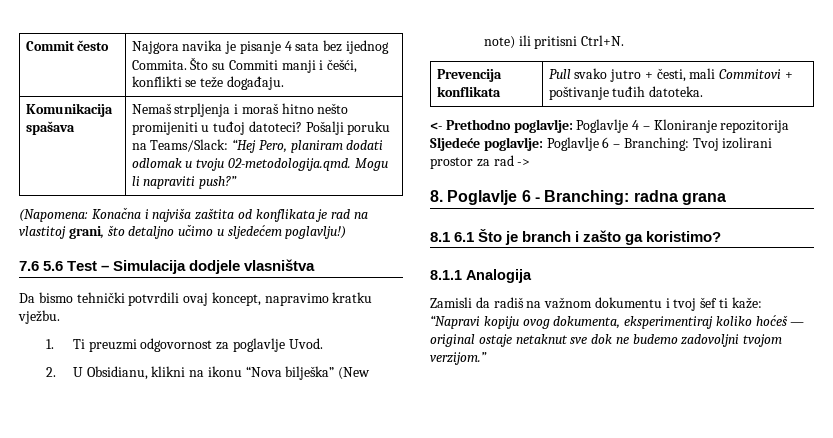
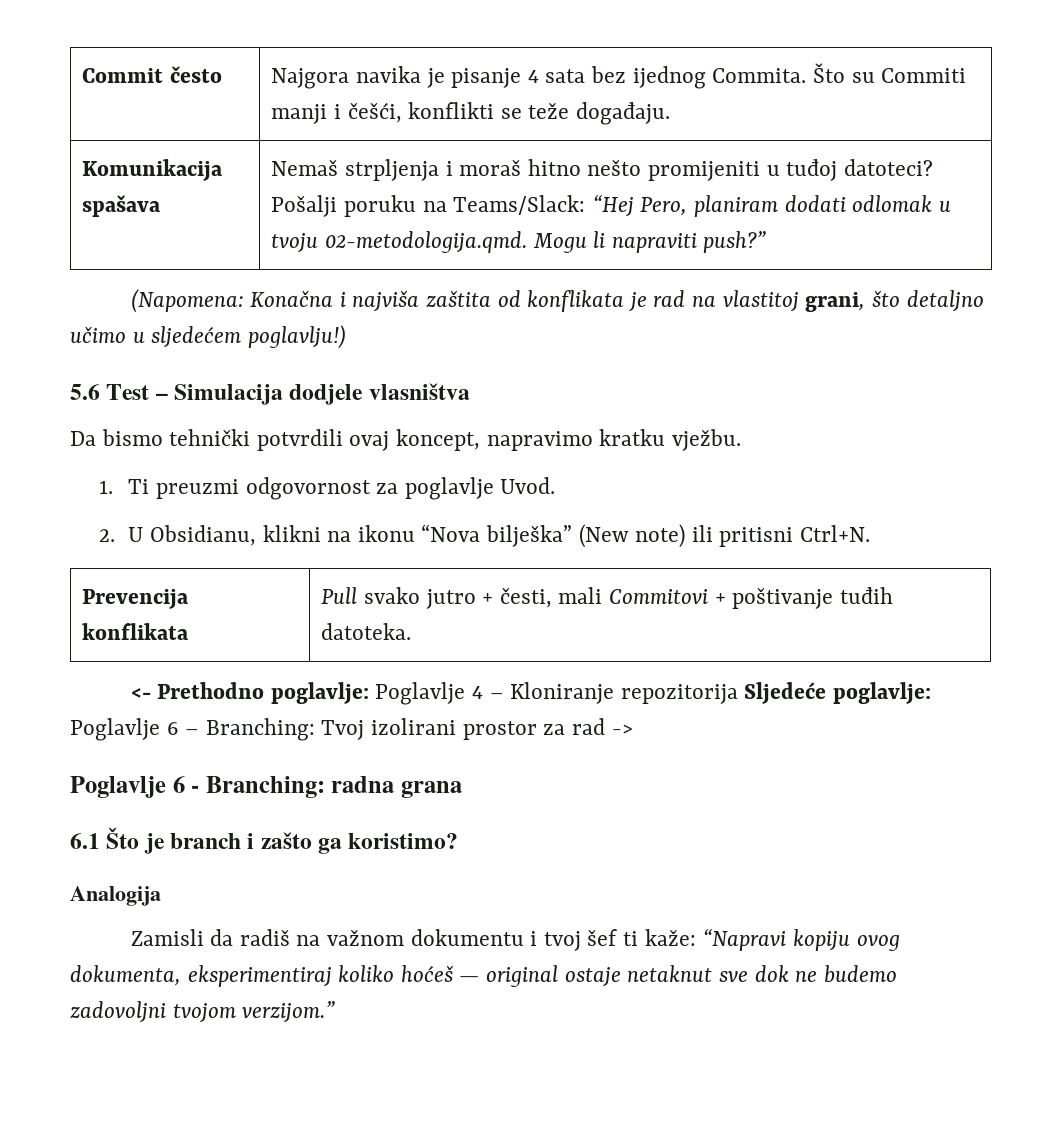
[19,261,39,271] 7.6 -> (346, 337) none
[430,190,443,202] 8. -> (633, 729) none
[430,232,450,242] 8.1 -> (463, 789) none
[430,270,462,280] 8.1.1 -> (459, 841) none

